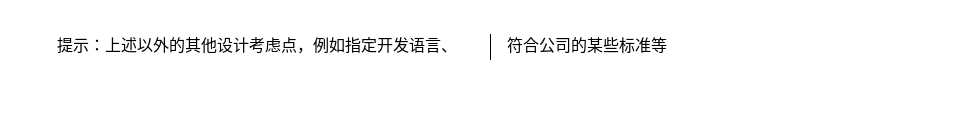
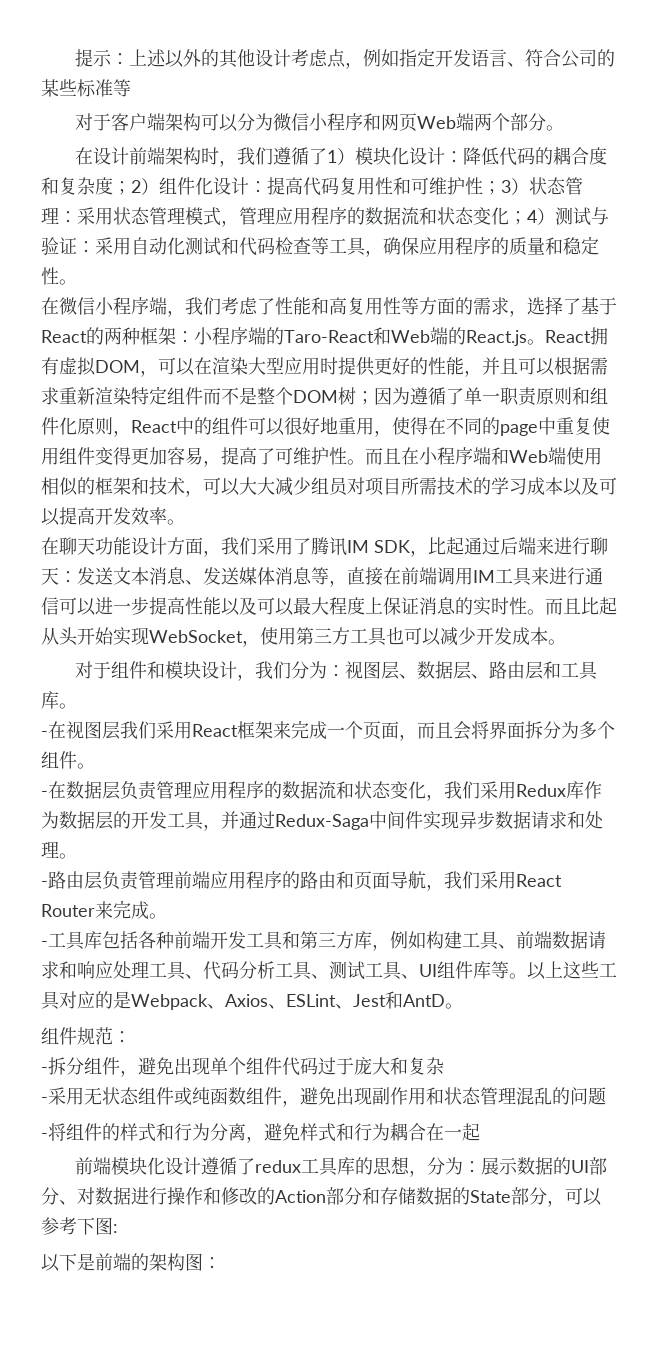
(667, 45) none -> [74,113,564,132] [74,146,607,167] [41,177,583,196] [41,207,609,227] [41,236,599,257] [41,267,77,285] [41,296,617,317] [41,327,608,346] [41,357,608,377] [41,386,608,406] [41,417,610,437] [41,447,602,467] [41,477,617,497] [41,507,185,526] [41,537,608,557] [41,567,603,587] [41,597,617,616] [41,627,566,647] [74,661,598,681] [41,691,77,709] [41,720,615,741] [41,751,95,769] [41,781,602,801] [41,811,603,831] [41,841,77,859] [41,871,562,891] [41,900,167,919] [41,931,606,951] [41,961,617,980] [41,991,463,1010] [41,1027,131,1045] [41,1057,444,1077] [41,1087,606,1107] [41,1122,480,1143] [74,1156,607,1177] [41,1187,602,1207] [41,1217,118,1235] [41,1253,221,1272] // 对于客户端架构可以分为微信小程序和网页Web端两个部分。 // 在设计前端架构时，我们遵循了1）模块化设计：降低代码的耦合度和复杂度；2）组件化设计：提高代码复用性和可维护性；3）状态管理：采用状态管理模式，管理应用程序的数据流和状态变化；4）测试与验证：采用自动化测试和代码检查等工具，确保应用程序的质量和稳定性。 // 在微信小程序端，我们考虑了性能和高复用性等方面的需求，选择了基于React的两种框架：小程序端的Taro-React和Web端的React.js。React拥有虚拟DOM，可以在渲染大型应用时提供更好的性能，并且可以根据需求重新渲染特定组件而不是整个DOM树；因为遵循了单一职责原则和组件化原则，React中的组件可以很好地重用，使得在不同的page中重复使用组件变得更加容易，提高了可维护性。而且在小程序端和Web端使用相似的框架和技术，可以大大减少组员对项目所需技术的学习成本以及可以提高开发效率。 // 在聊天功能设计方面，我们采用了腾讯IM SDK，比起通过后端来进行聊天：发送文本消息、发送媒体消息等，直接在前端调用IM工具来进行通信可以进一步提高性能以及可以最大程度上保证消息的实时性。而且比起从头开始实现WebSocket，使用第三方工具也可以减少开发成本。 // 对于组件和模块设计，我们分为：视图层、数据层、路由层和工具库。 // -在视图层我们采用React框架来完成一个页面，而且会将界面拆分为多个组件。 // -在数据层负责管理应用程序的数据流和状态变化，我们采用Redux库作为数据层的开发工具，并通过Redux-Saga中间件实现异步数据请求和处理。 // -路由层负责管理前端应用程序的路由和页面导航，我们采用React Router来完成。 // -工具库包括各种前端开发工具和第三方库，例如构建工具、前端数据请求和响应处理工具、代码分析工具、测试工具、UI组件库等。以上这些工具对应的是Webpack、Axios、ESLint、Jest和AntD。 // 组件规范： // -拆分组件，避免出现单个组件代码过于庞大和复杂 // -采用无状态组件或纯函数组件，避免出现副作用和状态管理混乱的问题 // -将组件的样式和行为分离，避免样式和行为耦合在一起 // 前端模块化设计遵循了redux工具库的思想，分为：展示数据的UI部分、对数据进行操作和修改的Action部分和存储数据的State部分，可以参考下图: // 以下是前端的架构图：

